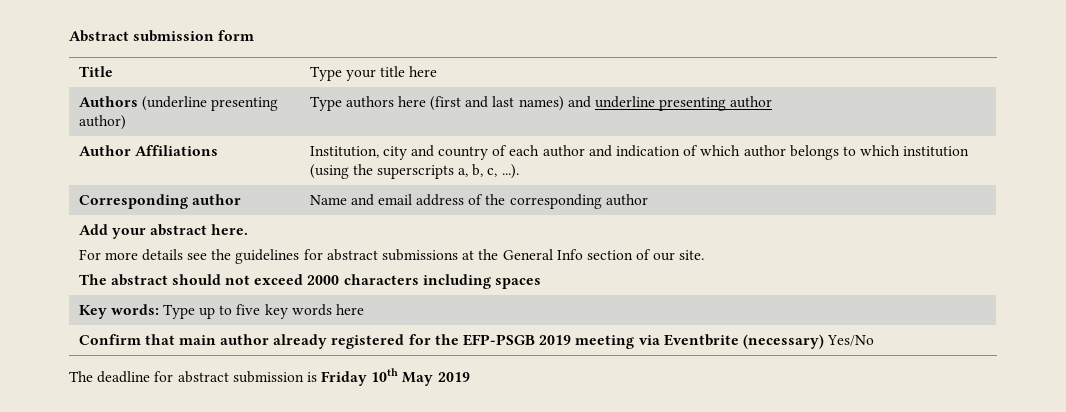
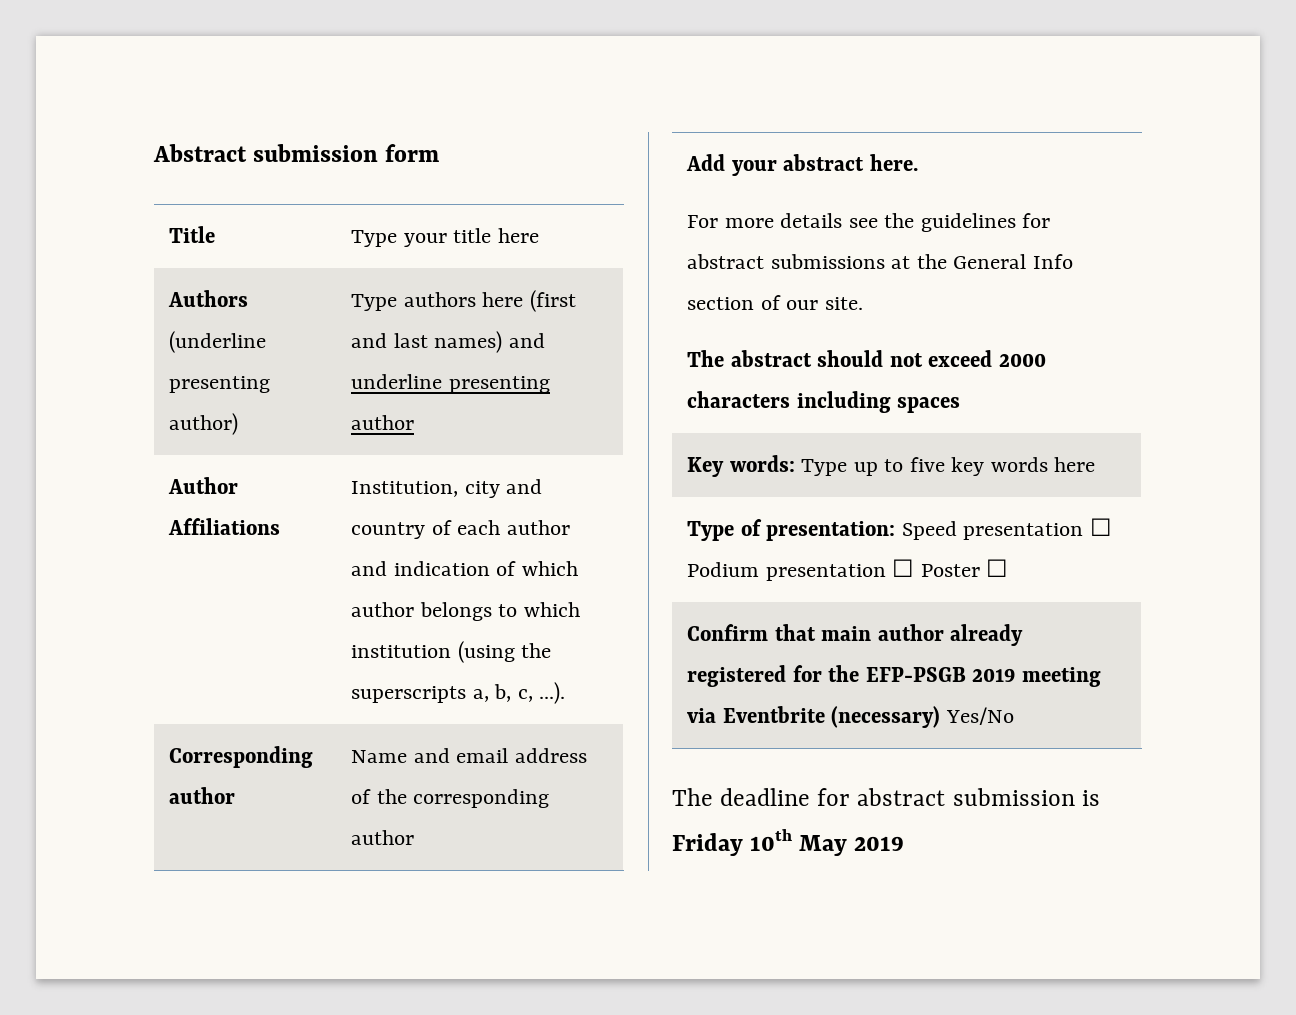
(364, 309) none -> [687,518,1112,541] [687,559,1009,581] // Type of presentation: Speed presentation ☐ Podium presentation ☐ Poster ☐

